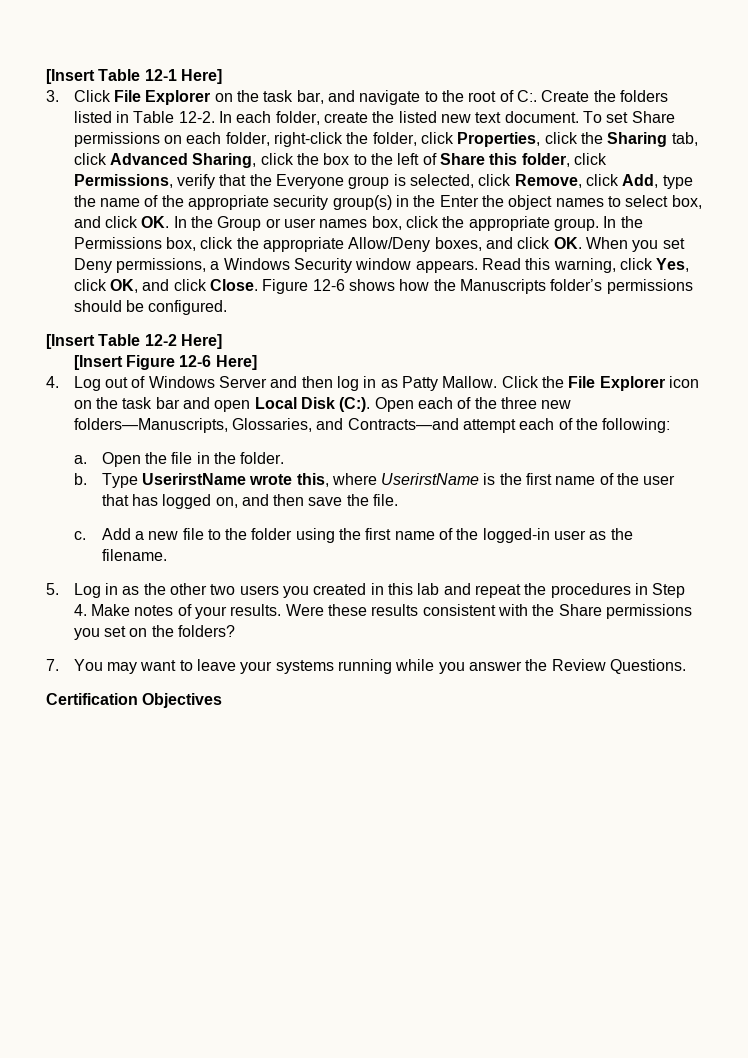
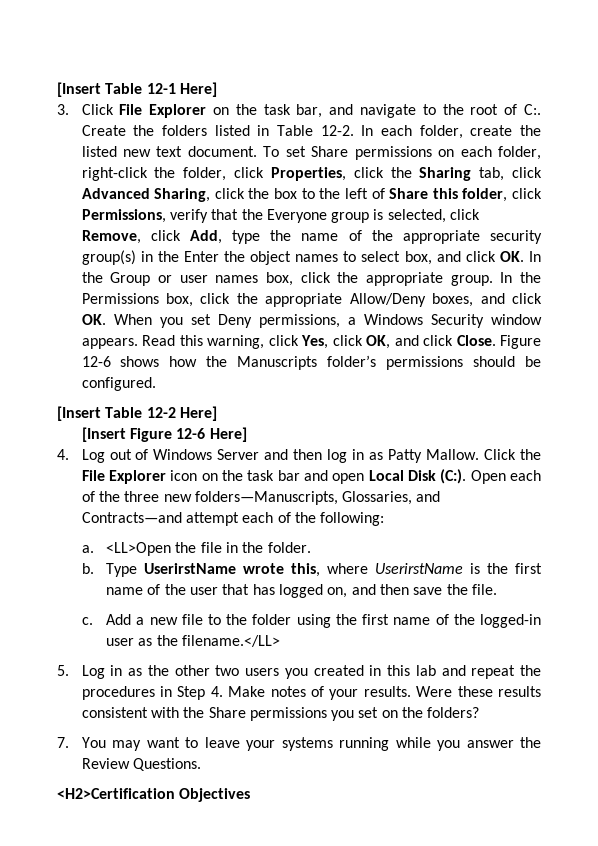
[101,452,141,467] Open -> [106,542,172,556] <LL>Open
[101,549,167,561] filename. -> [182,635,281,647] filename.</LL>
[46,693,138,705] Certification -> [57,788,175,799] <H2>Certification

